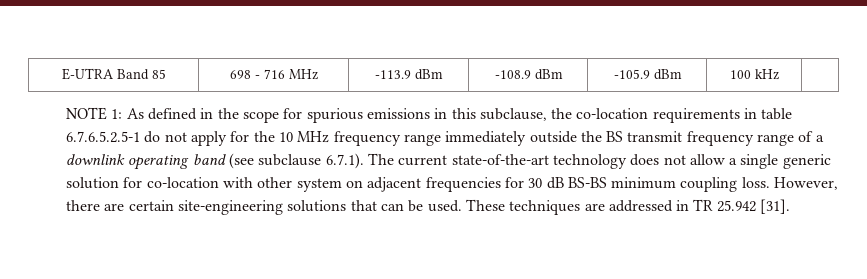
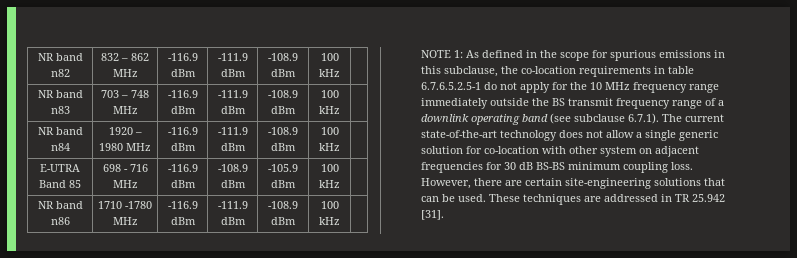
(61, 74) none -> [37,53,83,61] [50,69,70,77] [100,53,149,61] [112,69,138,77] [167,53,198,61] [170,69,196,77] [217,53,248,61] [220,69,246,77] [268,53,298,61] [271,69,296,77] [320,53,339,61] [319,69,340,77] [37,90,83,98] [50,106,70,114] [100,90,149,98] [112,106,138,114] [167,90,198,98] [170,106,196,114] [217,90,248,98] [220,106,246,114] [268,90,298,98] [271,106,296,114] [320,90,339,98] [319,106,340,114] [37,127,83,135] [50,143,70,151] [108,127,142,135] [98,143,151,151] [167,127,198,135] [170,143,196,151] [217,127,248,135] [220,143,246,151] [268,127,298,135] [271,143,296,151] [320,127,339,135] [319,143,340,151] NR band n82 | 832 – 862 MHz | -116.9 dBm | -111.9 dBm | -108.9 dBm | 100 kHz | // NR band n83 | 703 – 748 MHz | -116.9 dBm | -111.9 dBm | -108.9 dBm | 100 kHz | // NR band n84 | 1920 – 1980 MHz | -116.9 dBm | -111.9 dBm | -108.9 dBm | 100 kHz | //
[375,70,411,79] -113.9 -> [167,164,198,172] -116.9
(779, 74) none -> [37,201,83,209] [50,217,70,225] [97,201,152,209] [112,217,138,225] [167,201,198,209] [170,217,196,225] [217,201,248,209] [220,217,246,225] [268,201,298,209] [271,217,296,225] [320,201,339,209] [319,217,340,225] // NR band n86 | 1710 -1780 MHz | -116.9 dBm | -111.9 dBm | -108.9 dBm | 100 kHz |

